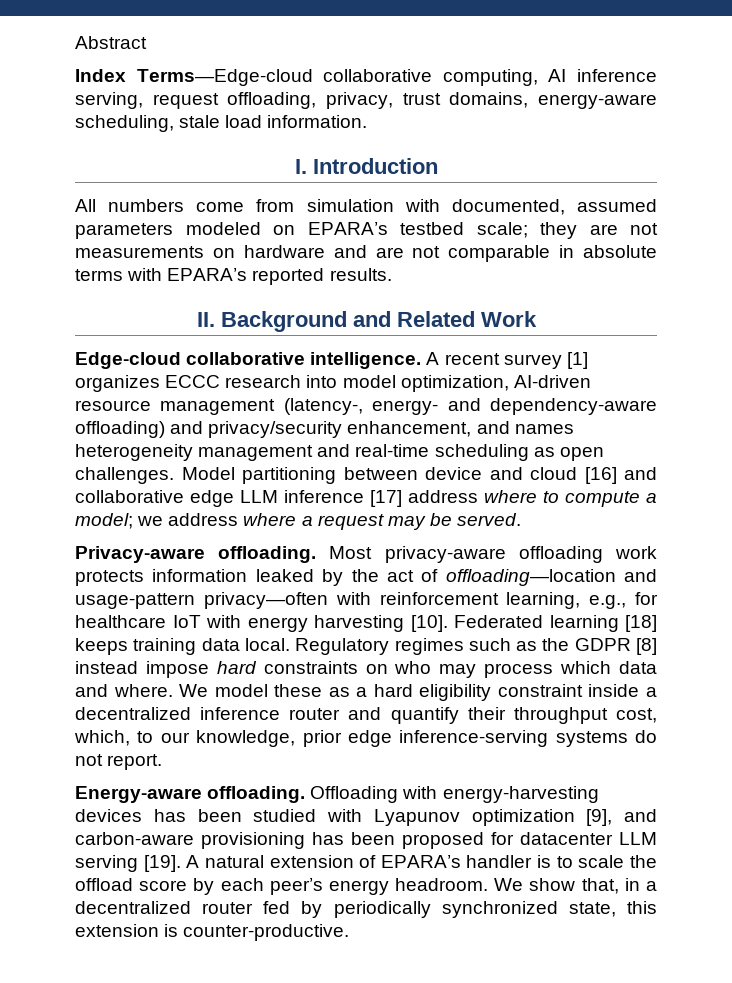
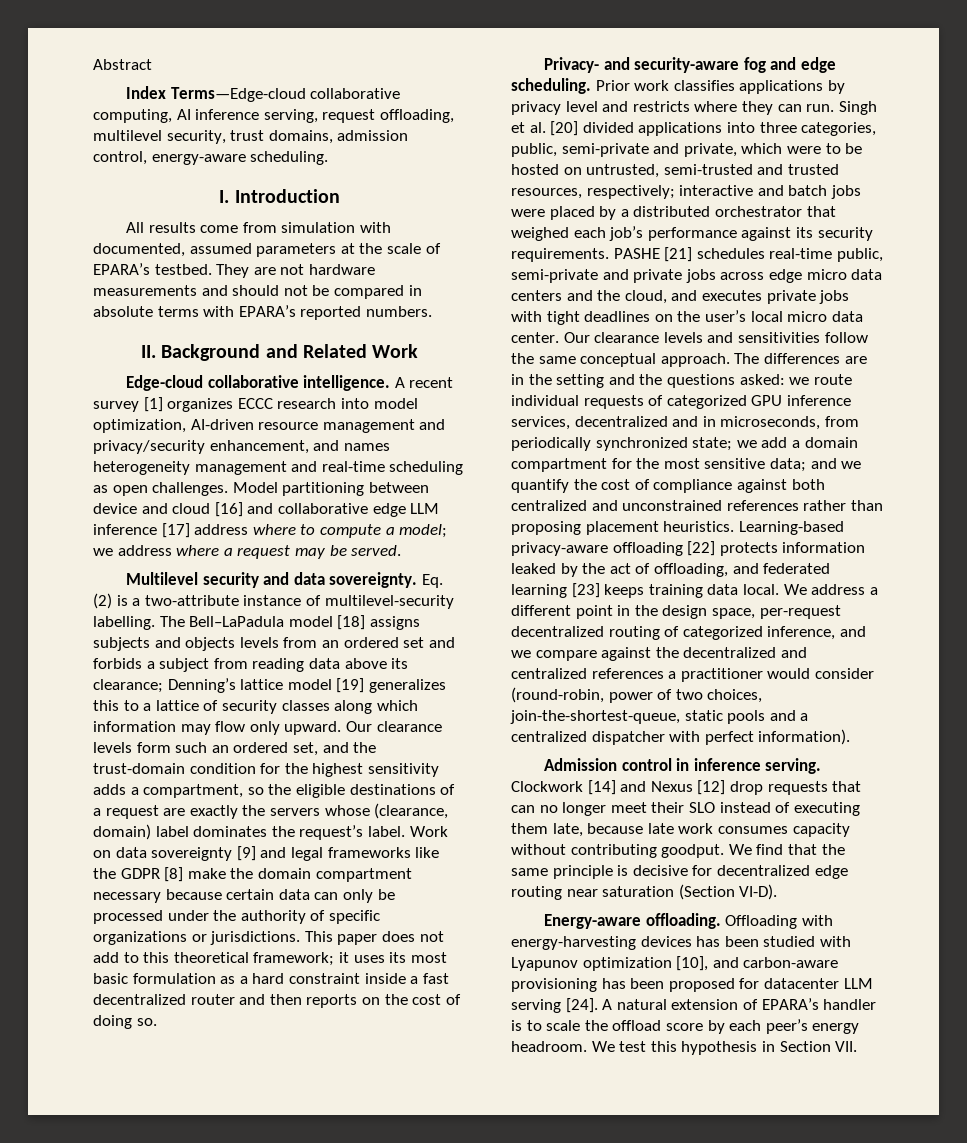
[326,92,658,109] [75,115,368,132] privacy, trust domains, energy-aware scheduling, stale load information. -> [93,130,409,144] [93,151,329,165] multilevel security, trust domains, admission control, energy-aware scheduling.
[108,199,185,212] numbers -> [148,222,196,233] results
[185,222,658,239] [75,245,551,262] modeled on EPARA’s testbed scale; they are not measurements on hardware and are not comparable -> [340,243,441,254] [93,263,375,278] [93,285,404,299] at the scale of EPARA’s testbed. They are not hardware measurements and should not be compared
[329,268,392,281] results. -> [365,306,432,317] numbers.
[283,398,657,415] [75,421,165,438] (latency-, energy- and dependency-aware offloading) -> (415, 426) none
[75,546,373,563] Privacy-aware offloading. Most -> [125,572,443,588] [93,593,454,609] [93,615,420,630] [93,637,455,651] [93,658,409,672] [93,678,446,693] [93,700,418,714] [93,721,442,735] [93,742,377,756] [93,763,439,777] [93,784,456,798] [93,803,449,819] [93,824,448,840] [93,846,440,861] [93,867,412,882] [93,889,395,903] [93,910,380,924] [93,931,444,945] [93,952,447,966] [93,973,449,984] [93,994,461,1008] [93,1015,157,1029] [543,57,836,73] [511,78,845,94] [511,101,877,115] [511,121,877,136] [511,143,863,157] [511,164,839,178] [511,185,861,199] [511,206,836,220] [511,226,873,241] [511,247,883,262] [511,269,883,283] [511,290,850,304] [511,310,863,325] [511,332,868,343] [511,353,867,367] [511,374,852,388] [511,395,851,409] [511,416,859,430] [511,437,858,451] [511,458,862,472] [511,479,825,493] [511,500,883,511] [511,521,844,535] Multilevel security and data sovereignty. Eq. (2) is a two-attribute instance of multilevel-security labelling. The Bell–LaPadula model [18] assigns subjects and objects levels from an ordered set and forbids a subject from reading data above its clearance; Denning’s lattice model [19] generalizes this to a lattice of security classes along which information may flow only upward. Our clearance levels form such an ordered set, and the trust-domain condition for the highest sensitivity adds a compartment, so the eligible destinations of a request are exactly the servers whose (clearance, domain) label dominates the request’s label. Work on data sovereignty [9] and legal frameworks like the GDPR [8] make the domain compartment necessary because certain data can only be processed under the authority of specific organizations or jurisdictions. This paper does not add to this theoretical framework; it uses its most basic formulation as a hard constraint inside a fast decentralized router and then reports on the cost of doing so. // Privacy- and security-aware fog and edge scheduling. Prior work classifies applications by privacy level and restricts where they can run. Singh et al. [20] divided applications into three categories, public, semi-private and private, which were to be hosted on untrusted, semi-trusted and trusted resources, respectively; interactive and batch jobs were placed by a distributed orchestrator that weighed each job’s performance against its security requirements. PASHE [21] schedules real-time public, semi-private and private jobs across edge micro data centers and the cloud, and executes private jobs with tight deadlines on the user’s local micro data center. Our clearance levels and sensitivities follow the same conceptual approach. The differences are in the setting and the questions asked: we route individual requests of categorized GPU inference services, decentralized and in microseconds, from periodically synchronized state; we add a domain compartment for the most sensitive data; and we quantify the cost of compliance against both centralized and unconstrained references rather than proposing placement heuristics. Learning-based
[615,546,657,559] work -> [687,541,716,556] [22]
[445,569,657,586] [75,592,658,609] [75,615,657,632] [75,638,657,655] [75,661,658,678] [75,684,657,701] [75,707,658,724] [74,730,657,747] [75,754,163,770] offloading—location and usage-pattern privacy—often with reinforcement learning, e.g., for healthcare IoT with energy harvesting [10]. Federated learning [18] keeps training data local. Regulatory regimes such as the GDPR [8] instead impose hard constraints on who may process which data and where. We model these as a hard eligibility constraint inside a decentralized inference router and quantify their throughput cost, which, to our knowledge, prior edge inference-serving systems do not report. -> [653,563,831,577] [511,583,878,598] [511,605,841,619] [511,626,866,640] [511,647,807,661] [511,668,874,682] [511,687,763,703] [510,710,809,724] [511,729,851,745] [543,758,822,774] [511,780,862,795] [511,802,860,816] [511,823,850,837] [511,844,845,858] [511,865,848,879] [511,884,778,900] offloading, and federated learning [23] keeps training data local. We address a different point in the design space, per-request decentralized routing of categorized inference, and we compare against the decentralized and centralized references a practitioner would consider (round-robin, power of two choices, join-the-shortest-queue, static pools and a centralized dispatcher with perfect information). // Admission control in inference serving. Clockwork [14] and Nexus [12] drop requests that can no longer meet their SLO instead of executing them late, because late work consumes capacity without contributing goodput. We find that the same principle is decisive for decentralized edge routing near saturation (Section VI-D).
[586,809,613,826] [9], -> [676,956,709,971] [10],
[143,855,181,872] [19]. -> [565,998,598,1013] [24].
[529,878,657,894] [75,901,657,918] [75,924,350,941] show that, in a decentralized router fed by periodically synchronized state, this extension is counter-productive. -> [619,1041,858,1055] test this hypothesis in Section VII.

